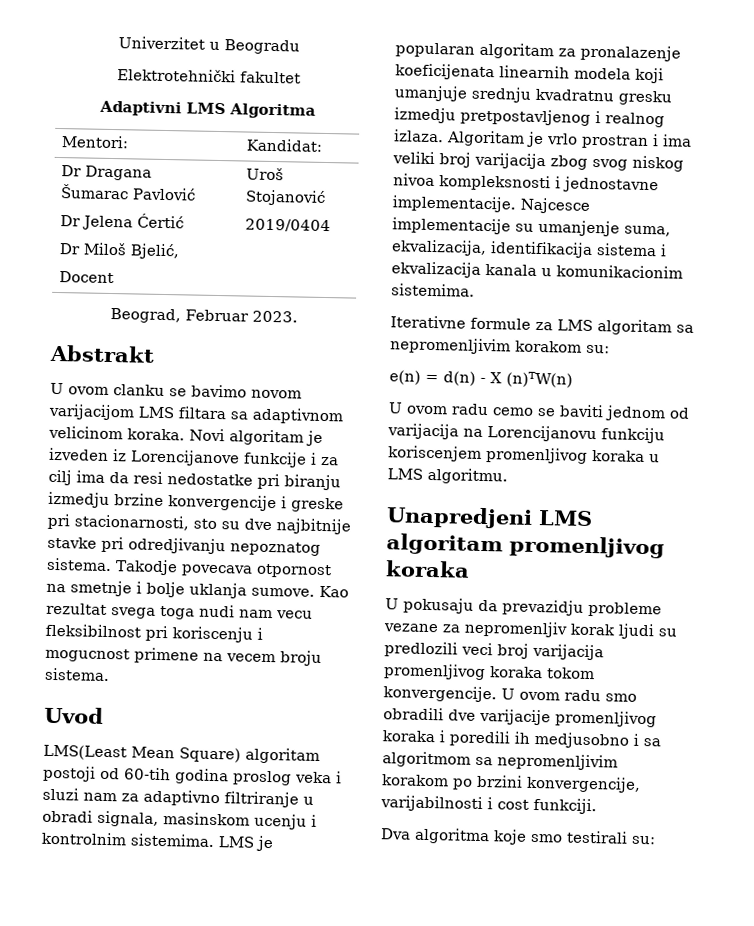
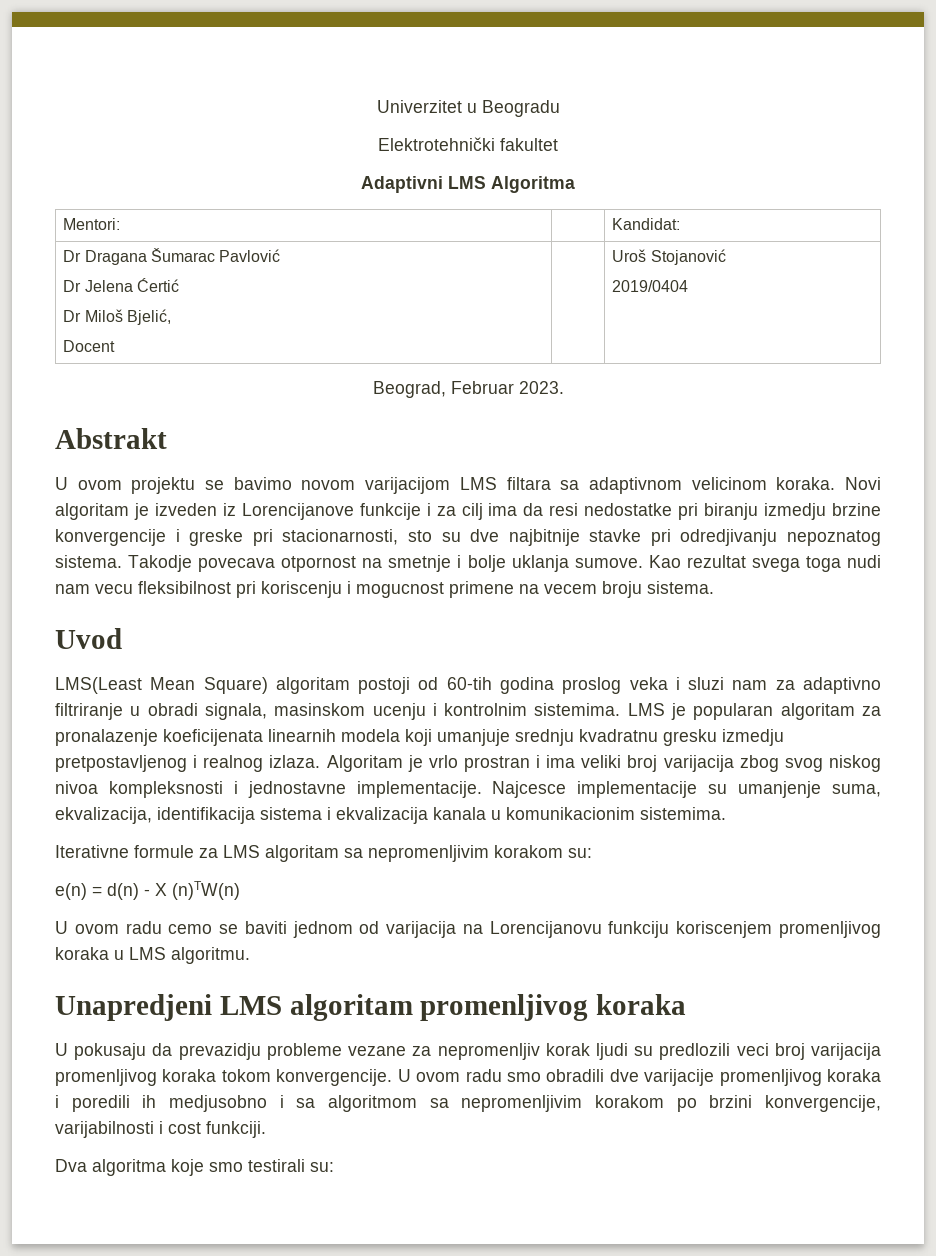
[113,384,165,397] clanku -> [131,477,196,494] projektu

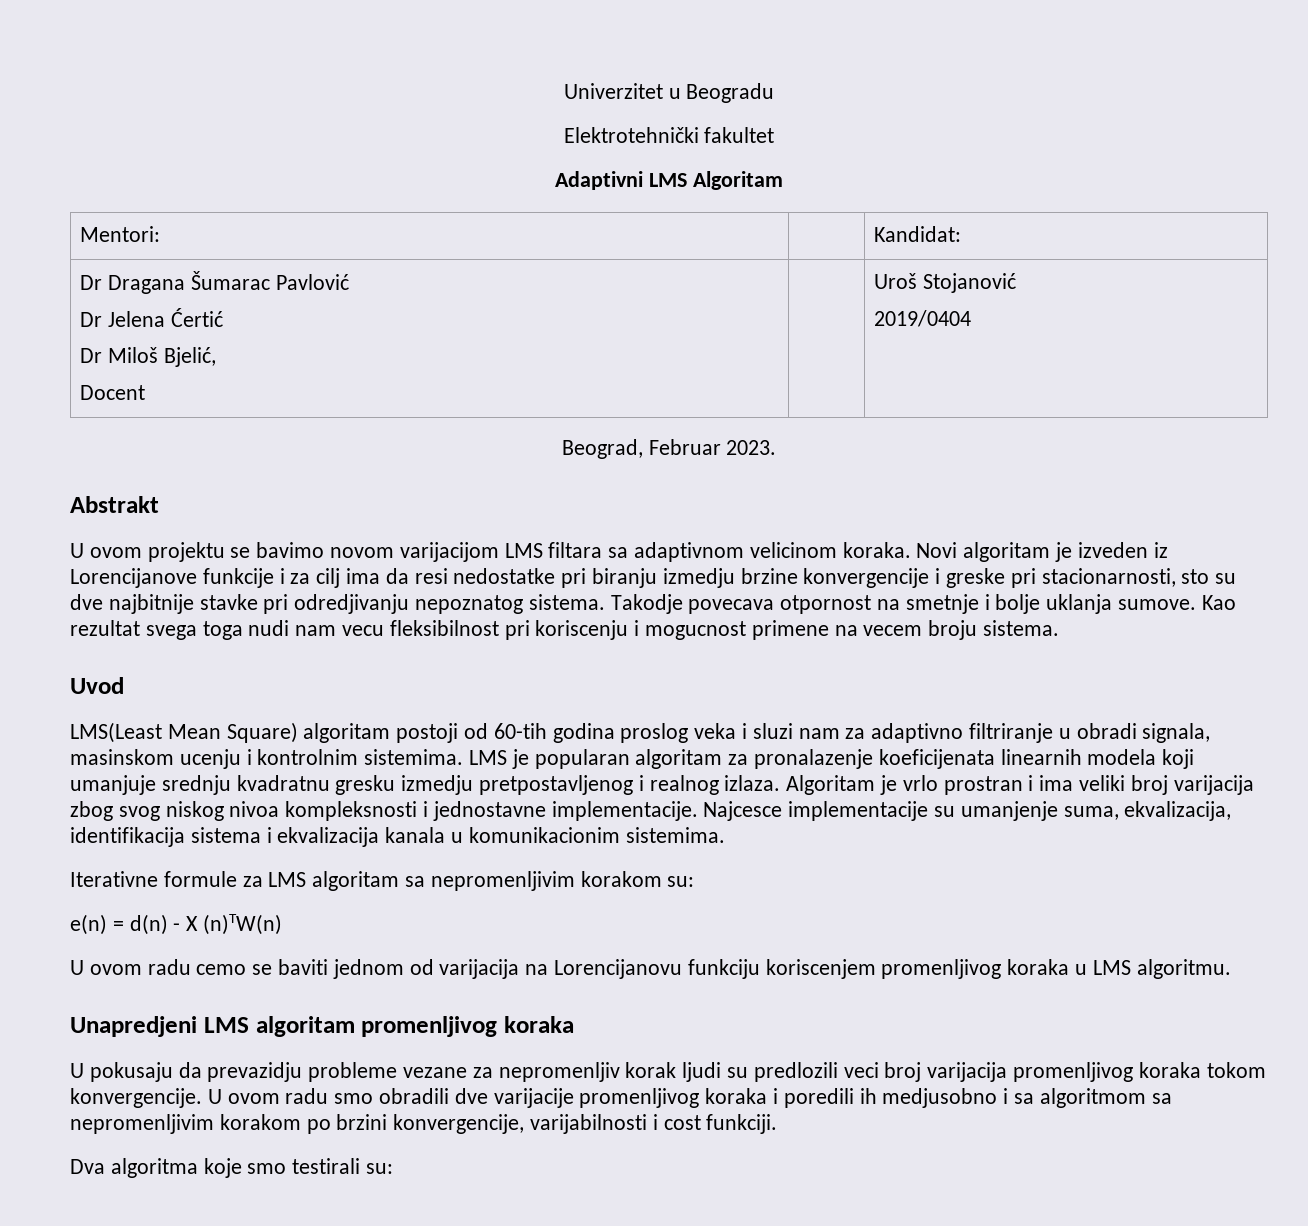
[491,176,575,193] Algoritma -> [692,171,783,190] Algoritam

